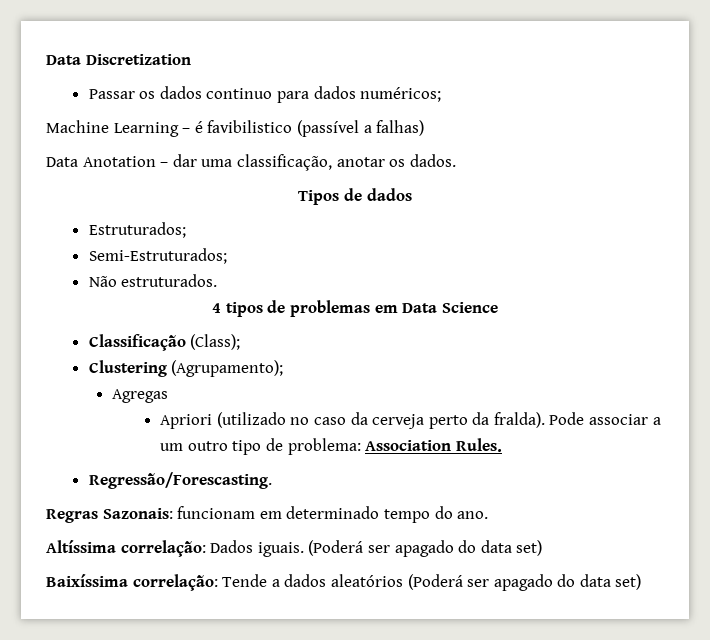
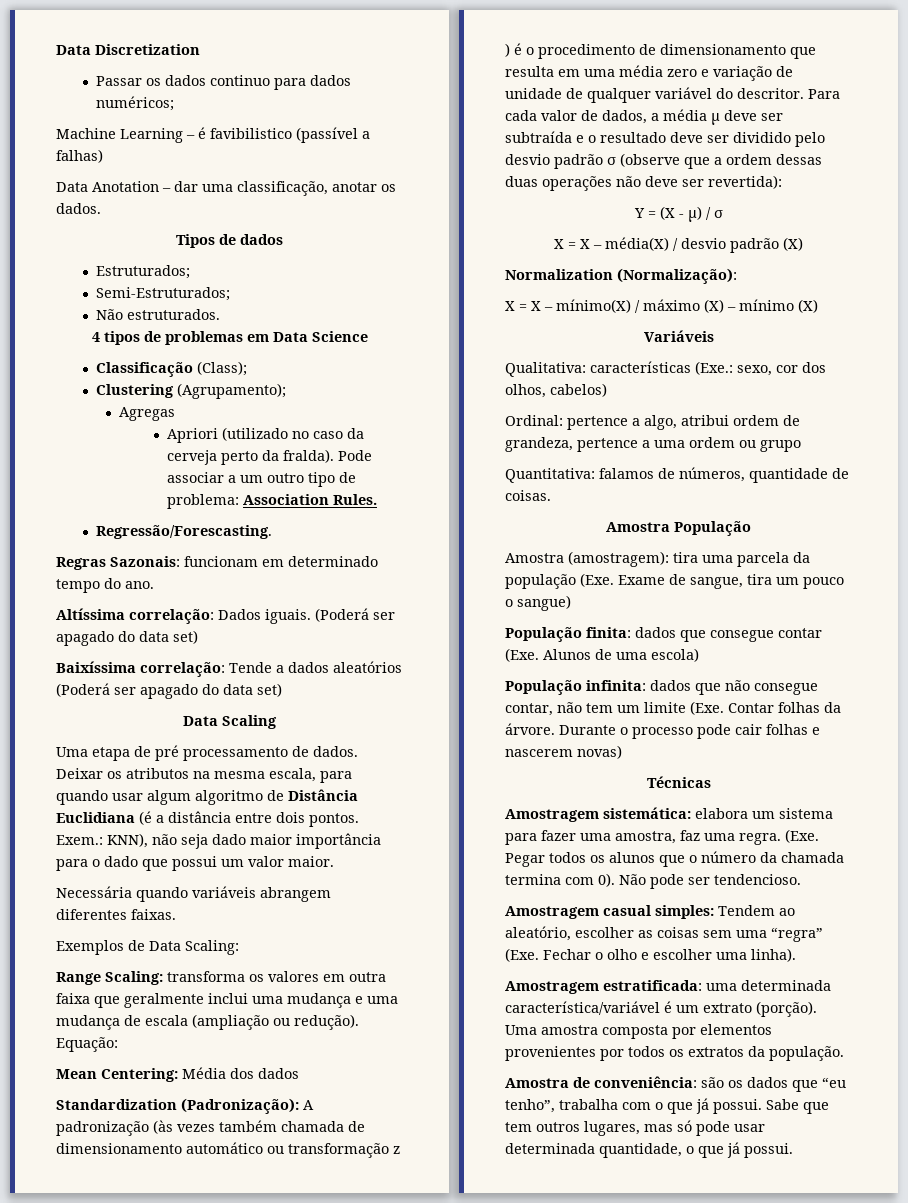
(642, 582) none -> [183,715,277,729] [56,745,358,761] [56,768,352,783] [56,789,358,805] [56,811,359,827] [56,833,381,849] [56,856,334,871] [56,886,331,902] [56,909,176,920] [56,940,239,955] [56,971,386,985] [56,993,398,1008] [56,1014,359,1030] [56,1037,118,1052] [56,1067,299,1082] [56,1098,314,1114] [56,1120,365,1136] [56,1142,400,1158] [505,43,816,59] [505,65,793,81] [505,87,840,103] [505,109,783,125] [505,131,825,147] [505,153,822,169] [505,175,782,191] [633,206,723,222] [554,237,803,253] [505,268,737,284] [505,299,818,313] [643,330,714,342] [505,361,826,377] [505,383,607,398] [505,415,800,430] [505,437,801,452] [505,467,849,483] [505,490,551,501] [606,521,751,536] [505,551,810,567] [505,573,844,589] [505,595,571,611] [505,627,822,642] [505,648,699,662] [505,680,818,695] [505,701,841,716] [505,723,820,739] [505,745,622,759] [646,776,711,788] [505,807,833,822] [505,829,819,845] [505,851,844,867] [505,873,801,889] [505,905,795,919] [505,926,823,942] [505,948,796,962] [505,980,831,994] [505,1001,817,1017] [505,1024,772,1039] [505,1046,844,1061] [505,1076,846,1092] [505,1098,829,1114] [505,1120,765,1136] [505,1142,793,1158] // Data Scaling // Uma etapa de pré processamento de dados. Deixar os atributos na mesma escala, para quando usar algum algoritmo de Distância Euclidiana (é a distância entre dois pontos. Exem.: KNN), não seja dado maior importância para o dado que possui um valor maior. // Necessária quando variáveis abrangem diferentes faixas. // Exemplos de Data Scaling: // Range Scaling: transforma os valores em outra faixa que geralmente inclui uma mudança e uma mudança de escala (ampliação ou redução). Equação: // Mean Centering: Média dos dados // Standardization (Padronização): A padronização (às vezes também chamada de dimensionamento automático ou transformação z ) é o procedimento de dimensionamento que resulta em uma média zero e variação de unidade de qualquer variável do descritor. Para cada valor de dados, a média μ deve ser subtraída e o resultado deve ser dividido pelo desvio padrão σ (observe que a ordem dessas duas operações não deve ser revertida): // Y = (X - μ) / σ // X = X – média(X) / desvio padrão (X) // Normalization (Normalização): // X = X – mínimo(X) / máximo (X) – mínimo (X) // Variáveis // Qualitativa: características (Exe.: sexo, cor dos olhos, cabelos) // Ordinal: pertence a algo, atribui ordem de grandeza, pertence a uma ordem ou grupo // Quantitativa: falamos de números, quantidade de coisas. // Amostra População // Amostra (amostragem): tira uma parcela da população (Exe. Exame de sangue, tira um pouco o sangue) // População finita: dados que consegue contar (Exe. Alunos de uma escola) // População infinita: dados que não consegue contar, não tem um limite (Exe. Contar folhas da árvore. Durante o processo pode cair folhas e nascerem novas) // Técnicas // Amostragem sistemática: elabora um sistema para fazer uma amostra, faz uma regra. (Exe. Pegar todos os alunos que o número da chamada termina com 0). Não pode ser tendencioso. // Amostragem casual simples: Tendem ao aleatório, escolher as coisas sem uma “regra” (Exe. Fechar o olho e escolher uma linha). // Amostragem estratificada: uma determinada característica/variável é um extrato (porção). Uma amostra composta por elementos provenientes por todos os extratos da população. // Amostra de conveniência: são os dados que “eu tenho”, trabalha com o que já possui. Sabe que tem outros lugares, mas só pode usar determinada quantidade, o que já possui.

